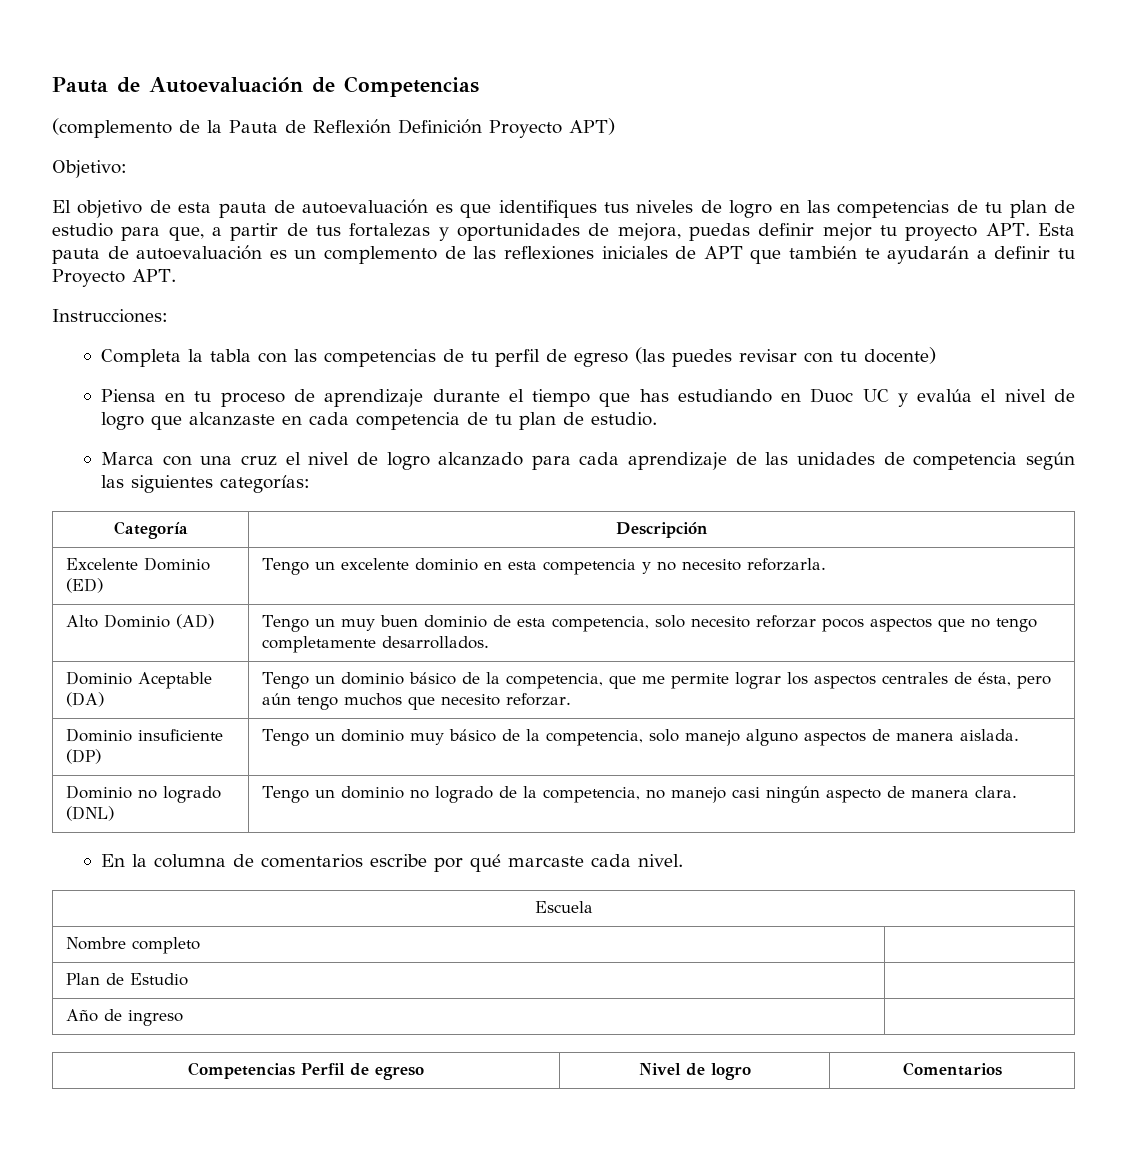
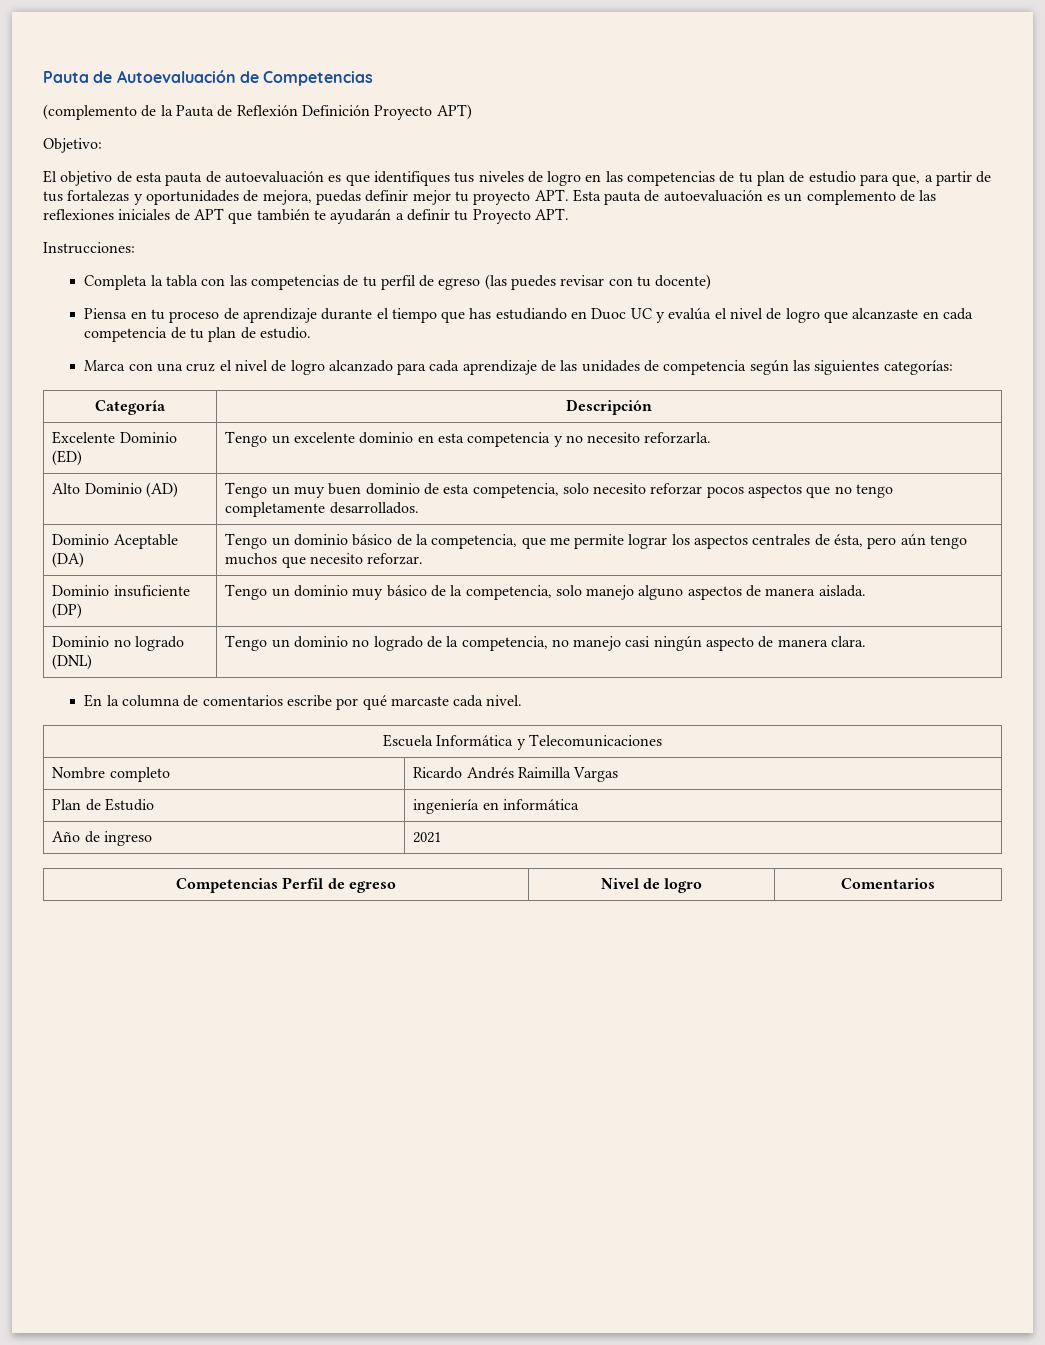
(593, 907) none -> [436,734,662,750] Informática y Telecomunicaciones
(200, 945) none -> [413,767,619,782] Ricardo Andrés Raimilla Vargas
(188, 979) none -> [413,799,579,814] ingeniería en informática
(183, 1018) none -> [413,832,442,843] 2021

